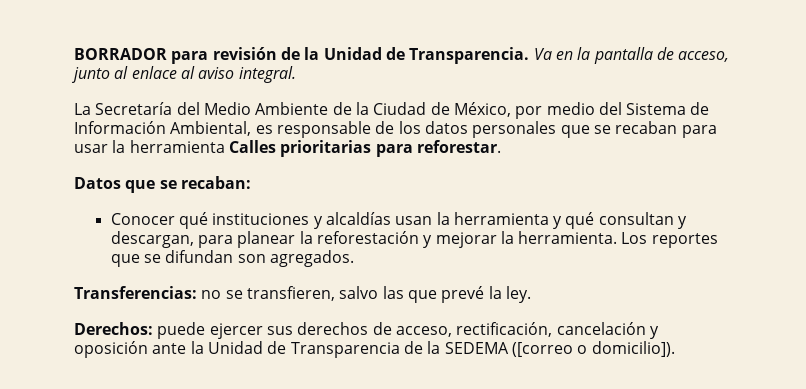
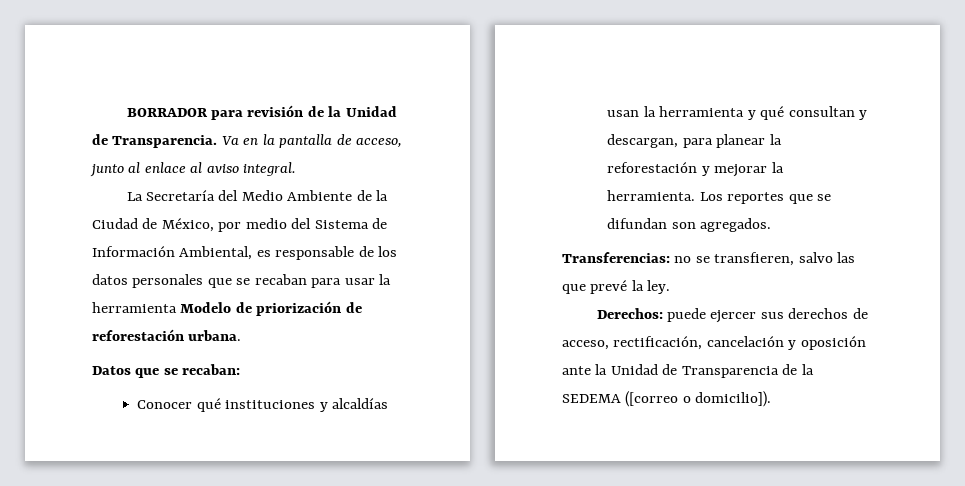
[228,140,501,157] Calles prioritarias para reforestar. -> [180,301,362,316] [92,329,242,341] Modelo de priorización de reforestación urbana.

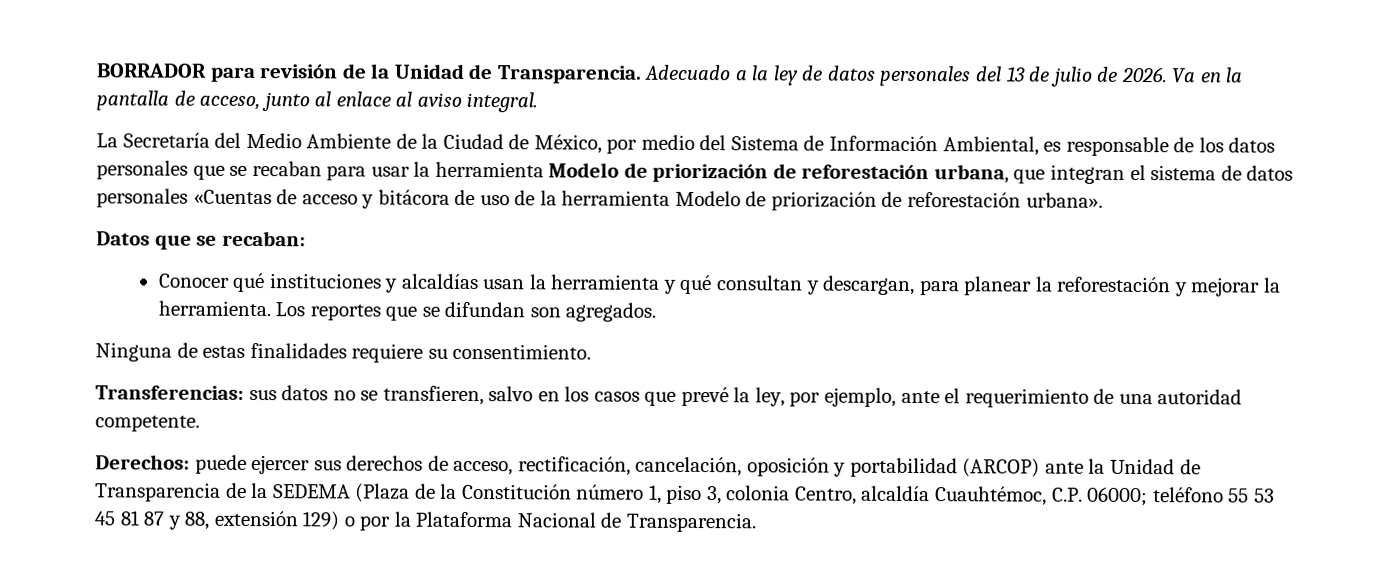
(218, 141) none -> [644,64,1168,87] Adecuado a la ley de datos personales del 13 de julio de 2026.
[188,330,242,341] urbana. -> [933,164,1294,184] [96,188,1103,211] urbana, que integran el sistema de datos personales «Cuentas de acceso y bitácora de uso de la herramienta Modelo de priorización de reforestación urbana».
(772, 225) none -> [95,342,592,363] // Ninguna de estas finalidades requiere su consentimiento.
(670, 257) none -> [248,385,329,401] sus datos
[837,252,856,263] [562,280,671,294] las que prevé la ley. -> [537,386,1243,408] [95,415,200,432] en los casos que prevé la ley, por ejemplo, ante el requerimiento de una autoridad competente.
[706,336,866,350] cancelación y oposición -> [635,456,1041,478] cancelación, oposición y portabilidad (ARCOP)
[625,391,772,407] ([correo o domicilio]). -> [355,483,1275,507] [94,510,756,533] (Plaza de la Constitución número 1, piso 3, colonia Centro, alcaldía Cuauhtémoc, C.P. 06000; teléfono 55 53 45 81 87 y 88, extensión 129) o por la Plataforma Nacional de Transparencia.

